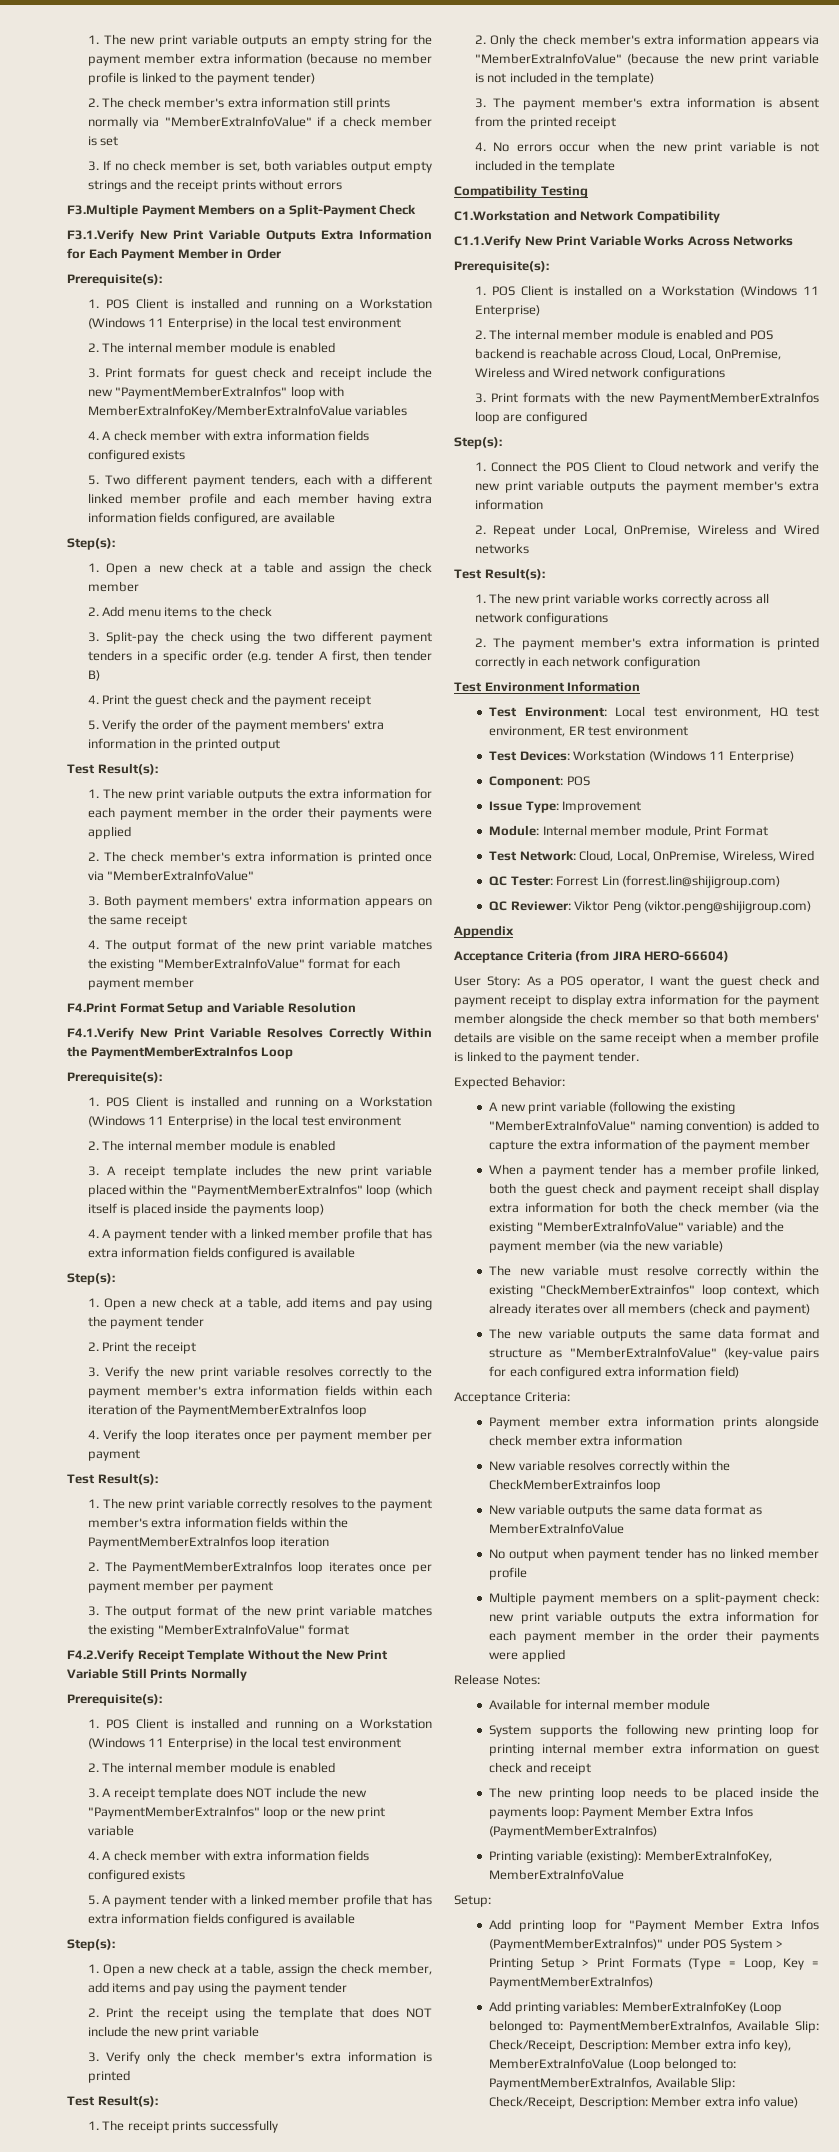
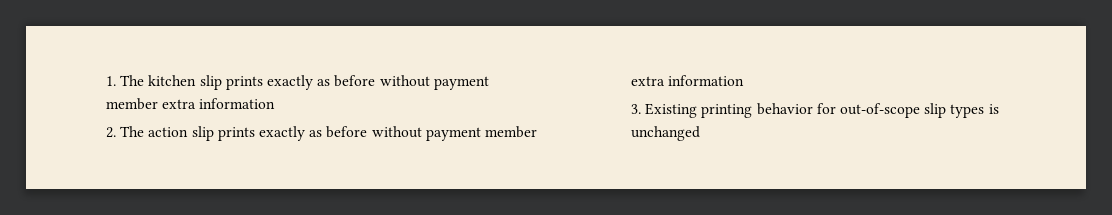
[87,34,432,47] [87,53,432,66] [87,72,315,85] [87,97,391,110] [87,116,432,129] [87,136,119,146] [87,160,432,173] [87,179,342,192] [67,204,417,217] [67,229,432,242] [67,248,281,261] [67,274,162,286] [87,298,432,311] [87,317,402,330] [87,342,335,353] [87,367,433,380] [87,386,345,399] [87,405,408,418] [87,430,370,441] [87,449,186,462] [87,474,432,487] [87,493,432,506] [87,512,335,525] [67,538,115,550] [87,562,432,575] [87,581,139,592] [87,606,272,617] [87,631,432,644] [87,650,432,663] [87,670,100,681] [87,694,371,707] [87,719,384,732] [87,738,280,751] [67,763,158,775] [87,788,432,801] [87,807,432,820] [87,826,131,839] [87,851,432,864] [87,870,255,881] [87,895,432,908] [87,914,187,927] [87,939,432,952] [87,958,401,971] [87,977,195,990] [67,1002,356,1015] [67,1027,432,1040] [67,1046,294,1059] [67,1072,162,1084] [87,1096,432,1109] [87,1115,402,1128] [87,1140,335,1151] [87,1165,432,1178] [87,1184,432,1197] [87,1203,324,1216] [87,1228,432,1241] [87,1247,356,1260] [67,1273,115,1285] [87,1297,432,1310] [87,1316,204,1329] [87,1341,197,1354] [87,1366,433,1379] [87,1385,432,1398] [87,1404,367,1417] [87,1429,432,1442] [87,1449,140,1461] [67,1473,158,1485] [87,1498,432,1511] [87,1517,349,1528] [87,1536,329,1549] [87,1561,432,1574] [87,1580,274,1593] [87,1605,432,1618] [87,1624,350,1637] [67,1649,389,1662] [67,1668,247,1681] [67,1694,162,1706] [87,1718,432,1731] [87,1737,402,1750] [87,1762,335,1773] [87,1787,367,1800] [87,1806,386,1819] [87,1825,134,1836] [87,1850,370,1861] [87,1869,186,1882] [87,1894,432,1907] [87,1913,356,1926] [67,1939,115,1951] [87,1963,433,1976] [87,1982,348,1995] [87,2007,432,2020] [87,2026,259,2039] [87,2051,432,2064] [87,2070,130,2083] [67,2095,158,2107] [87,2120,278,2133] [474,34,819,47] [474,53,819,66] [474,72,655,85] [474,97,819,110] [474,116,617,129] [474,141,819,154] [474,160,616,173] [454,185,588,198] [454,210,720,223] [454,235,794,248] [454,261,549,273] [474,285,819,297] [474,305,540,317] [474,329,773,340] [474,348,781,360] [474,367,725,380] [474,392,819,405] [474,411,587,424] [454,437,502,449] [474,461,819,474] [474,480,819,493] [474,499,543,510] [474,524,819,537] [474,543,529,554] [454,568,545,580] [474,593,769,606] [474,612,609,625] [474,637,819,650] [474,656,700,669] [454,681,641,692] [489,706,819,718] [489,726,688,737] [489,750,794,763] [489,776,590,788] [489,801,642,813] [489,825,768,837] [489,850,815,862] [489,875,781,888] [489,900,812,913] [454,925,514,938] [454,950,730,963] [454,975,819,988] [454,994,819,1007] [454,1013,819,1026] [454,1032,819,1045] [454,1051,639,1064] [454,1076,565,1089] [489,1101,736,1114] [489,1120,819,1133] [489,1139,810,1152] [489,1164,819,1177] [489,1183,819,1196] [489,1202,819,1214] [489,1221,785,1234] [489,1240,723,1253] [489,1265,819,1278] [489,1284,819,1297] [489,1303,810,1316] [489,1328,819,1341] [489,1347,819,1360] [489,1366,739,1379] [454,1392,570,1404] [489,1416,819,1429] [489,1435,682,1446] [489,1460,730,1473] [489,1479,661,1492] [489,1504,762,1517] [489,1523,625,1534] [489,1548,819,1561] [489,1567,528,1580] [489,1592,819,1605] [489,1611,819,1624] [489,1630,819,1643] [489,1649,565,1662] [454,1674,540,1685] [489,1699,711,1710] [489,1724,819,1737] [489,1743,819,1756] [489,1762,592,1775] [489,1787,819,1800] [489,1806,753,1819] [489,1825,658,1838] [489,1850,772,1863] [489,1869,625,1880] [454,1895,491,1907] [489,1919,819,1932] [489,1938,784,1951] [489,1958,819,1970] [489,1976,654,1989] [489,2001,783,2014] [489,2020,819,2033] [489,2039,791,2052] [489,2058,736,2071] [489,2077,736,2090] [489,2096,798,2109] 1. The new print variable outputs an empty string for the payment member extra information (because no member profile is linked to the payment tender) // 2. The check member's extra information still prints normally via "MemberExtraInfoValue" if a check member is set // 3. If no check member is set, both variables output empty strings and the receipt prints without errors // F3.Multiple Payment Members on a Split-Payment Check // F3.1.Verify New Print Variable Outputs Extra Information for Each Payment Member in Order // Prerequisite(s): // 1. POS Client is installed and running on a Workstation (Windows 11 Enterprise) in the local test environment // 2. The internal member module is enabled // 3. Print formats for guest check and receipt include the new "PaymentMemberExtraInfos" loop with MemberExtraInfoKey/MemberExtraInfoValue variables // 4. A check member with extra information fields configured exists // 5. Two different payment tenders, each with a different linked member profile and each member having extra information fields configured, are available // Step(s): // 1. Open a new check at a table and assign the check member // 2. Add menu items to the check // 3. Split-pay the check using the two different payment tenders in a specific order (e.g. tender A first, then tender B) // 4. Print the guest check and the payment receipt // 5. Verify the order of the payment members' extra information in the printed output // Test Result(s): // 1. The new print variable outputs the extra information for each payment member in the order their payments were applied // 2. The check member's extra information is printed once via "MemberExtraInfoValue" // 3. Both payment members' extra information appears on the same receipt // 4. The output format of the new print variable matches the existing "MemberExtraInfoValue" format for each payment member // F4.Print Format Setup and Variable Resolution // F4.1.Verify New Print Variable Resolves Correctly Within the PaymentMemberExtraInfos Loop // Prerequisite(s): // 1. POS Client is installed and running on a Workstation (Windows 11 Enterprise) in the local test environment // 2. The internal member module is enabled // 3. A receipt template includes the new print variable placed within the "PaymentMemberExtraInfos" loop (which itself is placed inside the payments loop) // 4. A payment tender with a linked member profile that has extra information fields configured is available // Step(s): // 1. Open a new check at a table, add items and pay using the payment tender // 2. Print the receipt // 3. Verify the new print variable resolves correctly to the payment member's extra information fields within each iteration of the PaymentMemberExtraInfos loop // 4. Verify the loop iterates once per payment member per payment // Test Result(s): // 1. The new print variable correctly resolves to the payment member's extra information fields within the PaymentMemberExtraInfos loop iteration // 2. The PaymentMemberExtraInfos loop iterates once per payment member per payment // 3. The output format of the new print variable matches the existing "MemberExtraInfoValue" format // F4.2.Verify Receipt Template Without the New Print Variable Still Prints Normally // Prerequisite(s): // 1. POS Client is installed and running on a Workstation (Windows 11 Enterprise) in the local test environment // 2. The internal member module is enabled // 3. A receipt template does NOT include the new "PaymentMemberExtraInfos" loop or the new print variable // 4. A check member with extra information fields configured exists // 5. A payment tender with a linked member profile that has extra information fields configured is available // Step(s): // 1. Open a new check at a table, assign the check member, add items and pay using the payment tender // 2. Print the receipt using the template that does NOT include the new print variable // 3. Verify only the check member's extra information is printed // Test Result(s): // 1. The receipt prints successfully // 2. Only the check member's extra information appears via "MemberExtraInfoValue" (because the new print variable is not included in the template) // 3. The payment member's extra information is absent from the printed receipt // 4. No errors occur when the new print variable is not included in the template // Compatibility Testing // C1.Workstation and Network Compatibility // C1.1.Verify New Print Variable Works Across Networks // Prerequisite(s): // 1. POS Client is installed on a Workstation (Windows 11 Enterprise) // 2. The internal member module is enabled and POS backend is reachable across Cloud, Local, OnPremise, Wireless and Wired network configurations // 3. Print formats with the new PaymentMemberExtraInfos loop are configured // Step(s): // 1. Connect the POS Client to Cloud network and verify the new print variable outputs the payment member's extra information // 2. Repeat under Local, OnPremise, Wireless and Wired networks // Test Result(s): // 1. The new print variable works correctly across all network configurations // 2. The payment member's extra information is printed correctly in each network configuration // Test Environment Information // Test Environment: Local test environment, HQ test environment, ER test environment // Test Devices: Workstation (Windows 11 Enterprise) // Component: POS // Issue Type: Improvement // Module: Internal member module, Print Format // Test Network: Cloud, Local, OnPremise, Wireless, Wired // QC Tester: Forrest Lin (forrest.lin@shijigroup.com) // QC Reviewer: Viktor Peng (viktor.peng@shijigroup.com) // Appendix // Acceptance Criteria (from JIRA HERO-66604) // User Story: As a POS operator, I want the guest check and payment receipt to display extra information for the payment member alongside the check member so that both members' details are visible on the same receipt when a member profile is linked to the payment tender. // Expected Behavior: // A new print variable (following the existing "MemberExtraInfoValue" naming convention) is added to capture the extra information of the payment member // When a payment tender has a member profile linked, both the guest check and payment receipt shall display extra information for both the check member (via the existing "MemberExtraInfoValue" variable) and the payment member (via the new variable) // The new variable must resolve correctly within the existing "CheckMemberExtrainfos" loop context, which already iterates over all members (check and payment) // The new variable outputs the same data format and structure as "MemberExtraInfoValue" (key-value pairs for each configured extra information field) // Acceptance Criteria: // Payment member extra information prints alongside check member extra information // New variable resolves correctly within the CheckMemberExtrainfos loop // New variable outputs the same data format as MemberExtraInfoValue // No output when payment tender has no linked member profile // Multiple payment members on a split-payment check: new print variable outputs the extra information for each payment member in the order their payments were applied // Release Notes: // Available for internal member module // System supports the following new printing loop for printing internal member extra information on guest check and receipt // The new printing loop needs to be placed inside the payments loop: Payment Member Extra Infos (PaymentMemberExtraInfos) // Printing variable (existing): MemberExtraInfoKey, MemberExtraInfoValue // Setup: // Add printing loop for "Payment Member Extra Infos (PaymentMemberExtraInfos)" under POS System > Printing Setup > Print Formats (Type = Loop, Key = PaymentMemberExtraInfos) // Add printing variables: MemberExtraInfoKey (Loop belonged to: PaymentMemberExtraInfos, Available Slip: Check/Receipt, Description: Member extra info key), MemberExtraInfoValue (Loop belonged to: PaymentMemberExtraInfos, Available Slip: Check/Receipt, Description: Member extra info value) -> [106,75,489,90] [106,98,276,110] [106,126,537,141] [631,75,745,86] [631,103,999,118] [631,126,701,141] 1. The kitchen slip prints exactly as before without payment member extra information // 2. The action slip prints exactly as before without payment member extra information // 3. Existing printing behavior for out-of-scope slip types is unchanged

